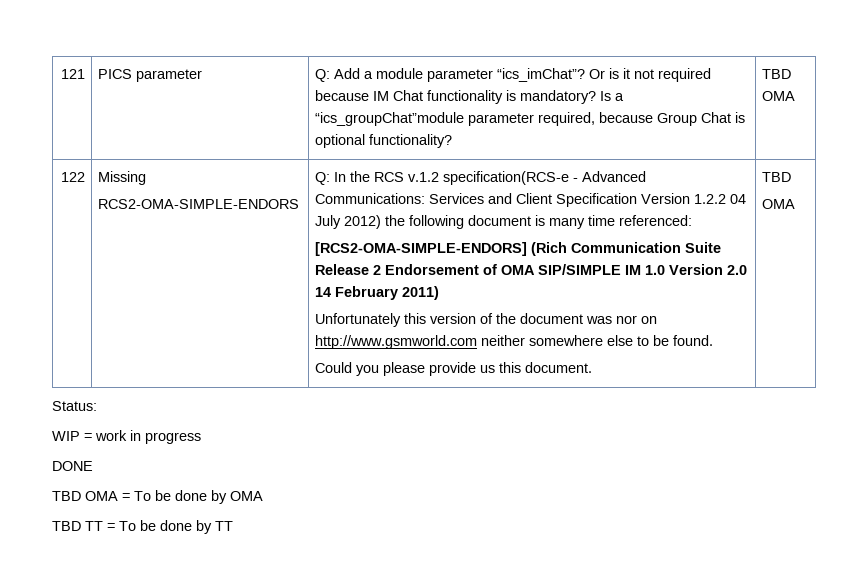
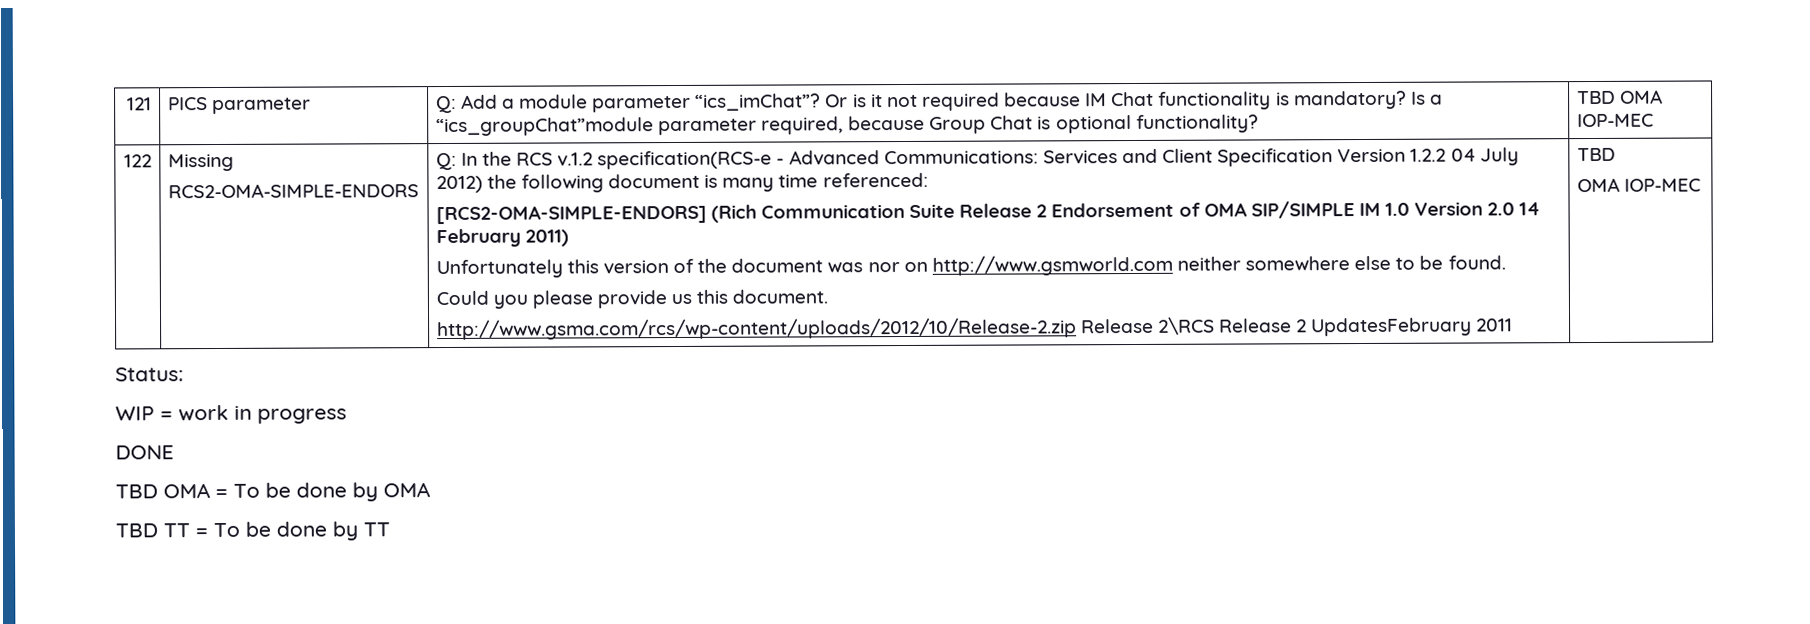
(796, 96) none -> [1576,113,1654,128] IOP-MEC
(593, 367) none -> [436,316,1514,341] // http://www.gsma.com/rcs/wp-content/uploads/2012/10/Release-2.zip Release 2\RCS Release 2 UpdatesFebruary 2011
(796, 204) none -> [1623,178,1701,192] IOP-MEC

